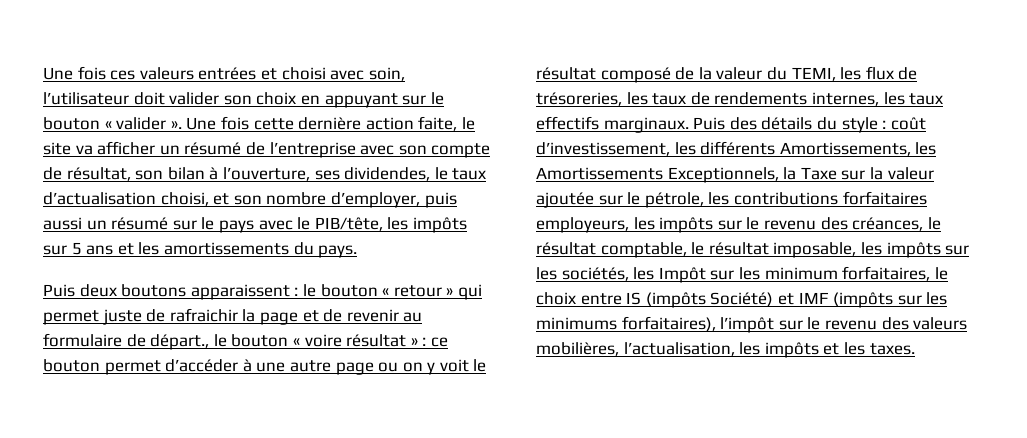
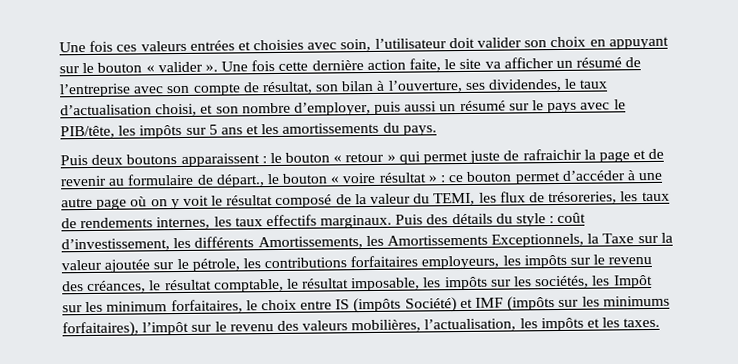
[281,67,326,80] choisi -> [253,39,305,51] choisies
[378,362,399,372] ou -> [130,196,148,207] où

